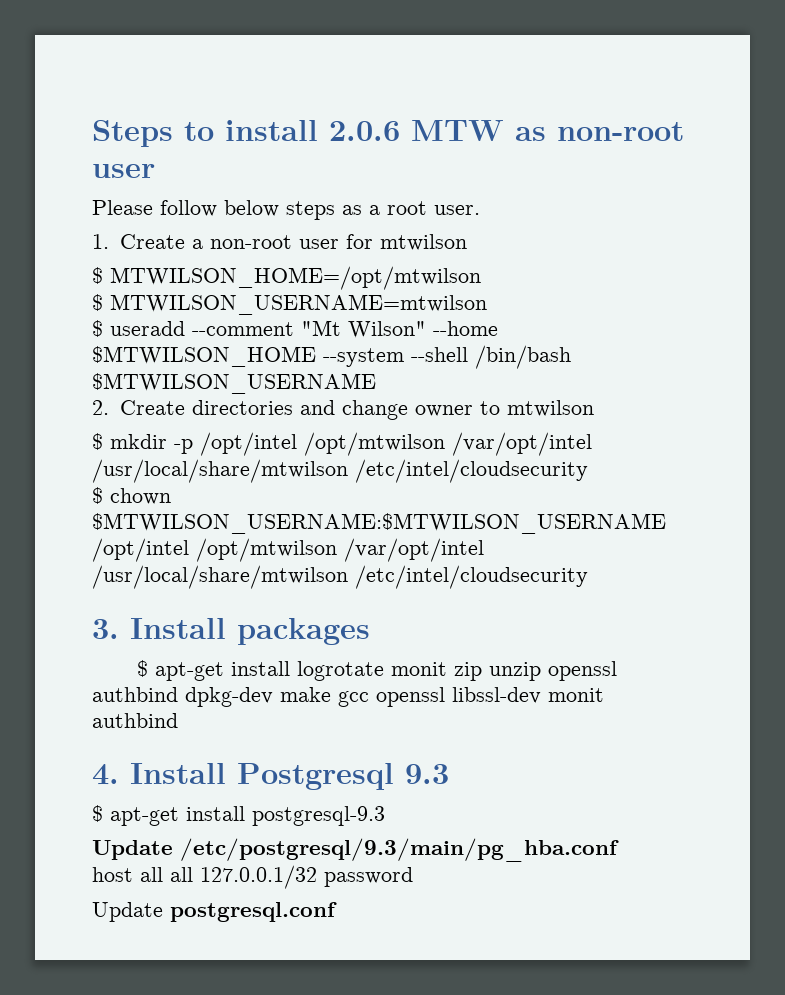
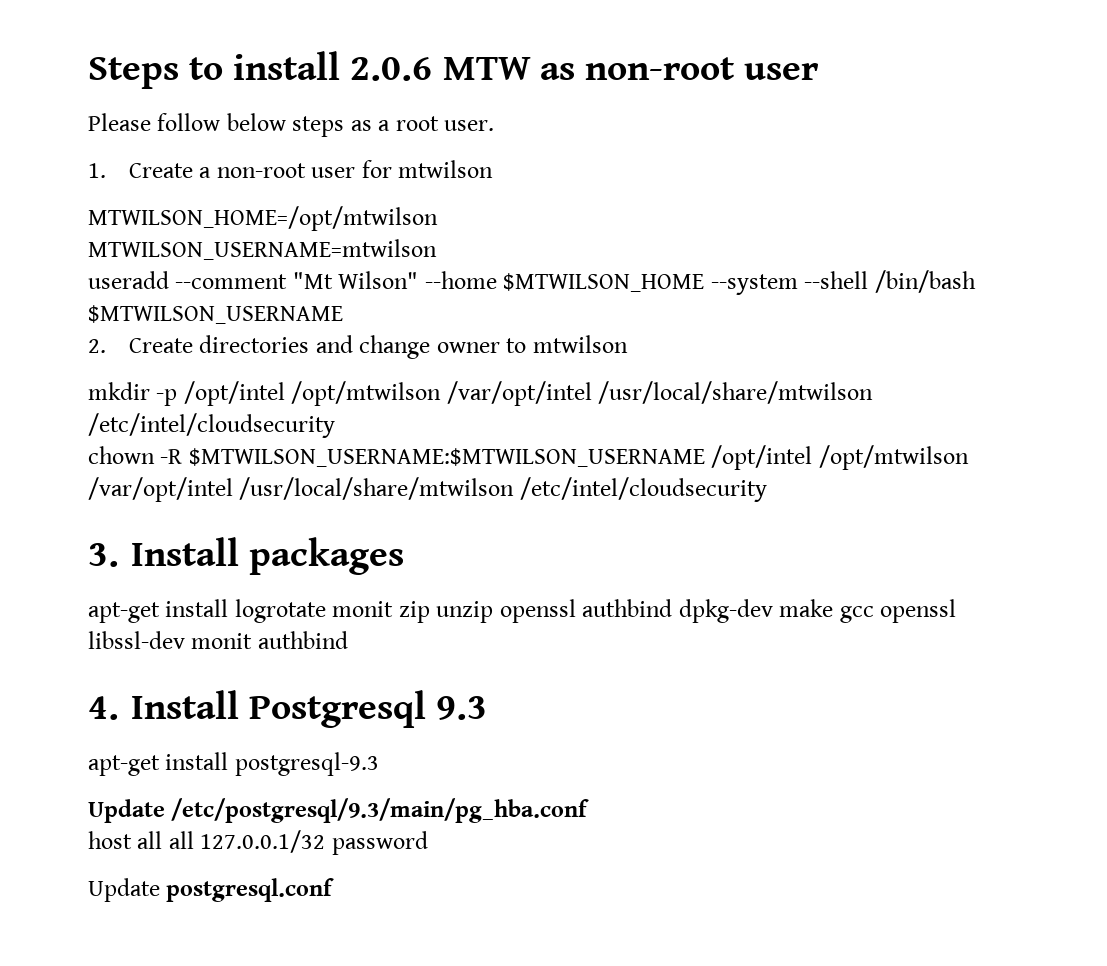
[92,267,103,284] $ -> (494, 169) none
[92,294,103,311] $ -> (438, 218) none
[92,320,103,337] $ -> (437, 249) none
[92,433,103,450] $ -> (628, 344) none
[92,487,171,505] $ chown -> [88,446,183,464] chown -R
[136,660,148,677] $ -> (405, 556) none
[92,805,103,822] $ -> (488, 708) none

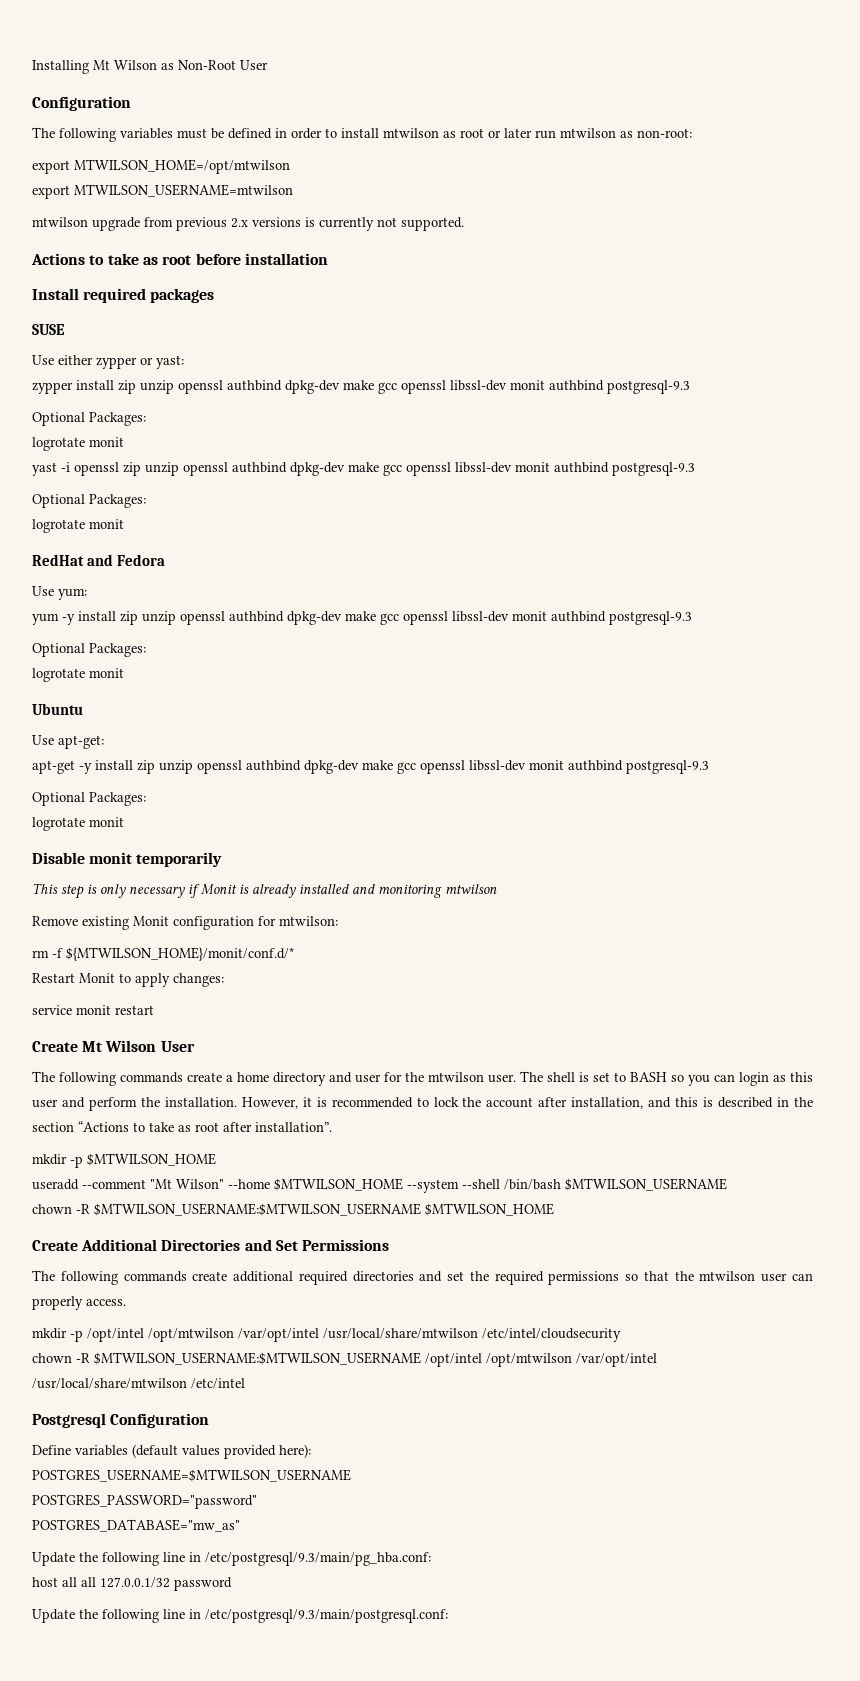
[88,51,818,89] [88,113,495,137] [88,163,306,178] Steps to install 2.0.6 MTW as non-root user // Please follow below steps as a root user. // 1. Create a non-root -> [32,60,268,74] [32,96,131,111] [32,127,692,142] [32,159,290,174] [32,184,293,199] [32,217,464,231] [31,253,328,265] [32,288,215,303] [32,324,65,335] [32,355,184,369] [32,380,690,394] [32,412,146,426] [32,437,124,451] [32,462,695,476] [32,494,146,508] [32,519,124,533] [32,554,165,566] [32,586,87,600] [32,611,692,625] [32,643,146,657] [32,668,124,682] [32,703,83,715] [32,735,104,749] [32,760,709,774] [32,792,146,806] [32,817,124,831] [32,852,223,867] [32,883,497,899] [32,916,338,930] [32,947,294,961] [32,973,224,987] [32,1005,154,1015] [32,1040,195,1052] [32,1071,352,1086] Installing Mt Wilson as Non-Root User // Configuration // The following variables must be defined in order to install mtwilson as root or later run mtwilson as non-root: // export MTWILSON_HOME=/opt/mtwilson // export MTWILSON_USERNAME=mtwilson // mtwilson upgrade from previous 2.x versions is currently not supported. // Actions to take as root before installation // Install required packages // SUSE // Use either zypper or yast: // zypper install zip unzip openssl authbind dpkg-dev make gcc openssl libssl-dev monit authbind postgresql-9.3 // Optional Packages: // logrotate monit // yast -i openssl zip unzip openssl authbind dpkg-dev make gcc openssl libssl-dev monit authbind postgresql-9.3 // Optional Packages: // logrotate monit // RedHat and Fedora // Use yum: // yum -y install zip unzip openssl authbind dpkg-dev make gcc openssl libssl-dev monit authbind postgresql-9.3 // Optional Packages: // logrotate monit // Ubuntu // Use apt-get: // apt-get -y install zip unzip openssl authbind dpkg-dev make gcc openssl libssl-dev monit authbind postgresql-9.3 // Optional Packages: // logrotate monit // Disable monit temporarily // This step is only necessary if Monit is already installed and monitoring mtwilson // Remove existing Monit configuration for mtwilson: // rm -f ${MTWILSON_HOME}/monit/conf.d/* // Restart Monit to apply changes: // service monit restart // Create Mt Wilson User // The following commands create a home directory and
[398,160,494,178] [88,206,438,231] [88,239,437,260] mtwilson // MTWILSON_HOME=/opt/mtwilson // MTWILSON_USERNAME=mtwilson -> [405,1071,813,1086] [32,1097,814,1111] [32,1121,332,1132] [32,1153,216,1168] the mtwilson user. The shell is set to BASH so you can login as this user and perform the installation. However, it is recommended to lock the account after installation, and this is described in the section “Actions to take as root after installation”. // mkdir -p $MTWILSON_HOME
[88,335,628,359] 2. Create directories and change owner to mtwilson -> [32,1203,554,1216] [32,1239,389,1251] [32,1270,813,1285] [32,1296,126,1310] chown -R $MTWILSON_USERNAME:$MTWILSON_USERNAME $MTWILSON_HOME // Create Additional Directories and Set Permissions // The following commands create additional required directories and set the required permissions so that the mtwilson user can properly access.
[519,477,767,502] [88,537,405,575] [88,599,957,623] [88,631,348,649] [88,690,488,728] [88,752,379,776] [88,798,590,823] /etc/intel/cloudsecurity // 3. Install packages // apt-get install logrotate monit zip unzip openssl authbind dpkg-dev make gcc openssl libssl-dev monit authbind // 4. Install Postgresql 9.3 // apt-get install postgresql-9.3 // Update /etc/postgresql/9.3/main/pg_hba.conf -> [191,1378,245,1389] [32,1413,210,1428] [32,1444,311,1459] [32,1469,351,1482] [32,1494,257,1509] [32,1519,240,1532] [32,1552,431,1566] /etc/intel // Postgresql Configuration // Define variables (default values provided here): // POSTGRES_USERNAME=$MTWILSON_USERNAME // POSTGRES_PASSWORD="password" // POSTGRES_DATABASE="mw_as" // Update the following line in /etc/postgresql/9.3/main/pg_hba.conf:
[166,878,335,902] postgresql.conf -> [79,1609,448,1623] the following line in /etc/postgresql/9.3/main/postgresql.conf:

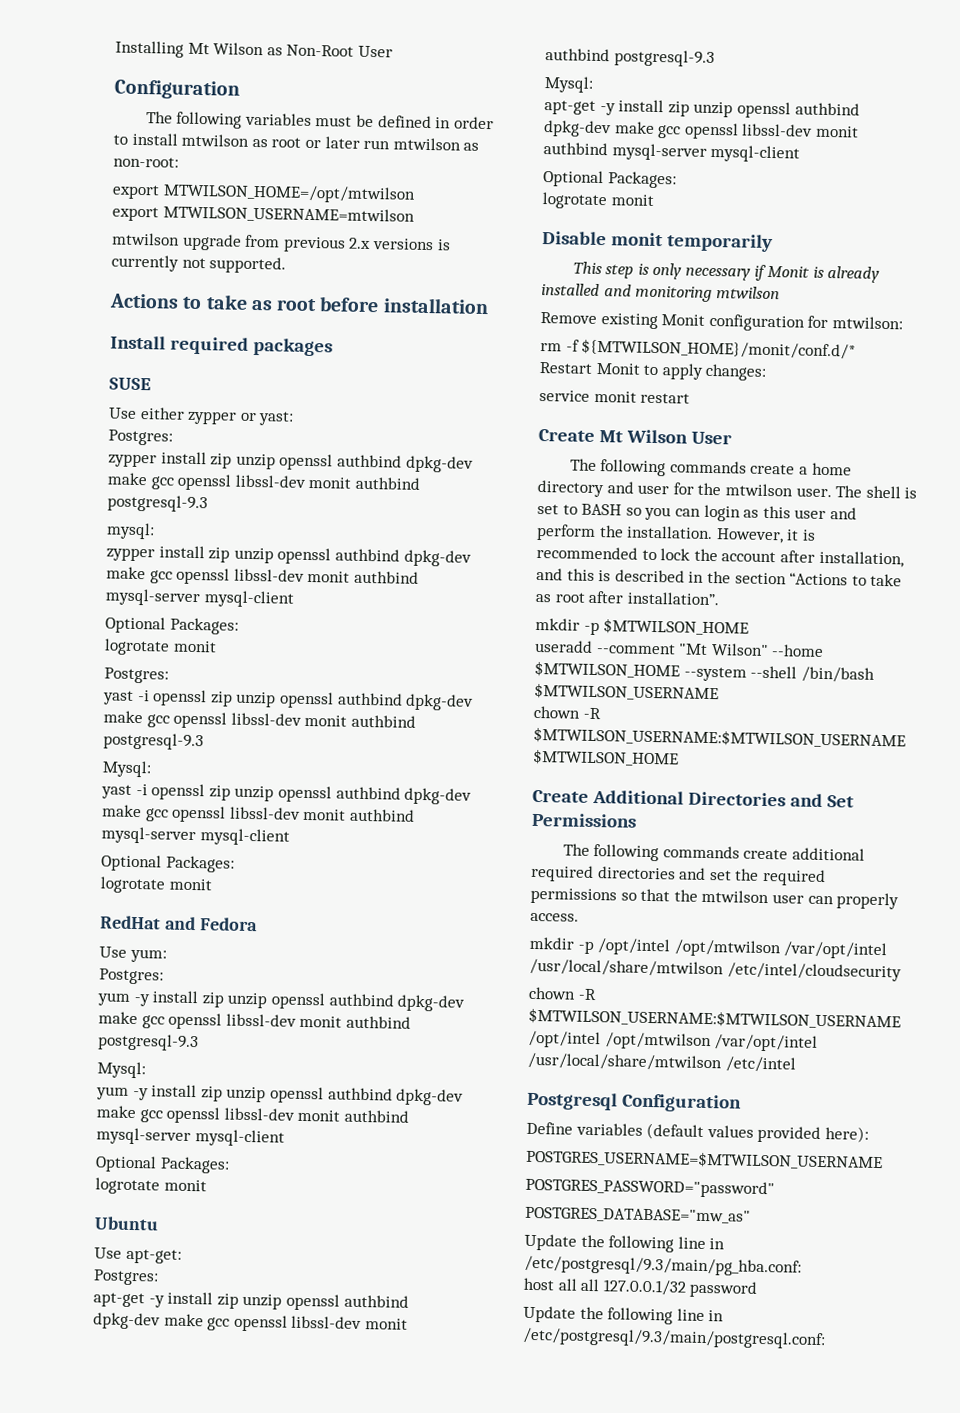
(184, 362) none -> [108,429,173,446] // Postgres:
[32,412,146,426] [32,437,124,451] // Optional Packages: // logrotate monit -> [106,522,155,540] [106,545,472,567] [106,566,419,585] [105,588,294,608] [105,616,239,635] [104,638,217,656] [104,667,169,684] // mysql: // zypper install zip unzip openssl authbind dpkg-dev make gcc openssl libssl-dev monit authbind mysql-server mysql-client // Optional Packages: // logrotate monit // Postgres:
(695, 469) none -> [102,760,151,778] [101,783,473,805] [102,804,415,823] [101,826,290,846] // Mysql: // yast -i openssl zip unzip openssl authbind dpkg-dev make gcc openssl libssl-dev monit authbind mysql-server mysql-client
(87, 594) none -> [99,968,164,985] // Postgres:
(692, 618) none -> [97,1061,146,1079] [96,1084,465,1106] [96,1105,409,1124] [96,1127,285,1147] // Mysql: // yum -y install zip unzip openssl authbind dpkg-dev make gcc openssl libssl-dev monit authbind mysql-server mysql-client
(104, 742) none -> [93,1269,159,1286] // Postgres:
(709, 767) none -> [544,76,594,93] [544,99,860,119] [543,120,859,140] [543,142,801,163] // Mysql: // apt-get -y install zip unzip openssl authbind dpkg-dev make gcc openssl libssl-dev monit authbind mysql-server mysql-client

